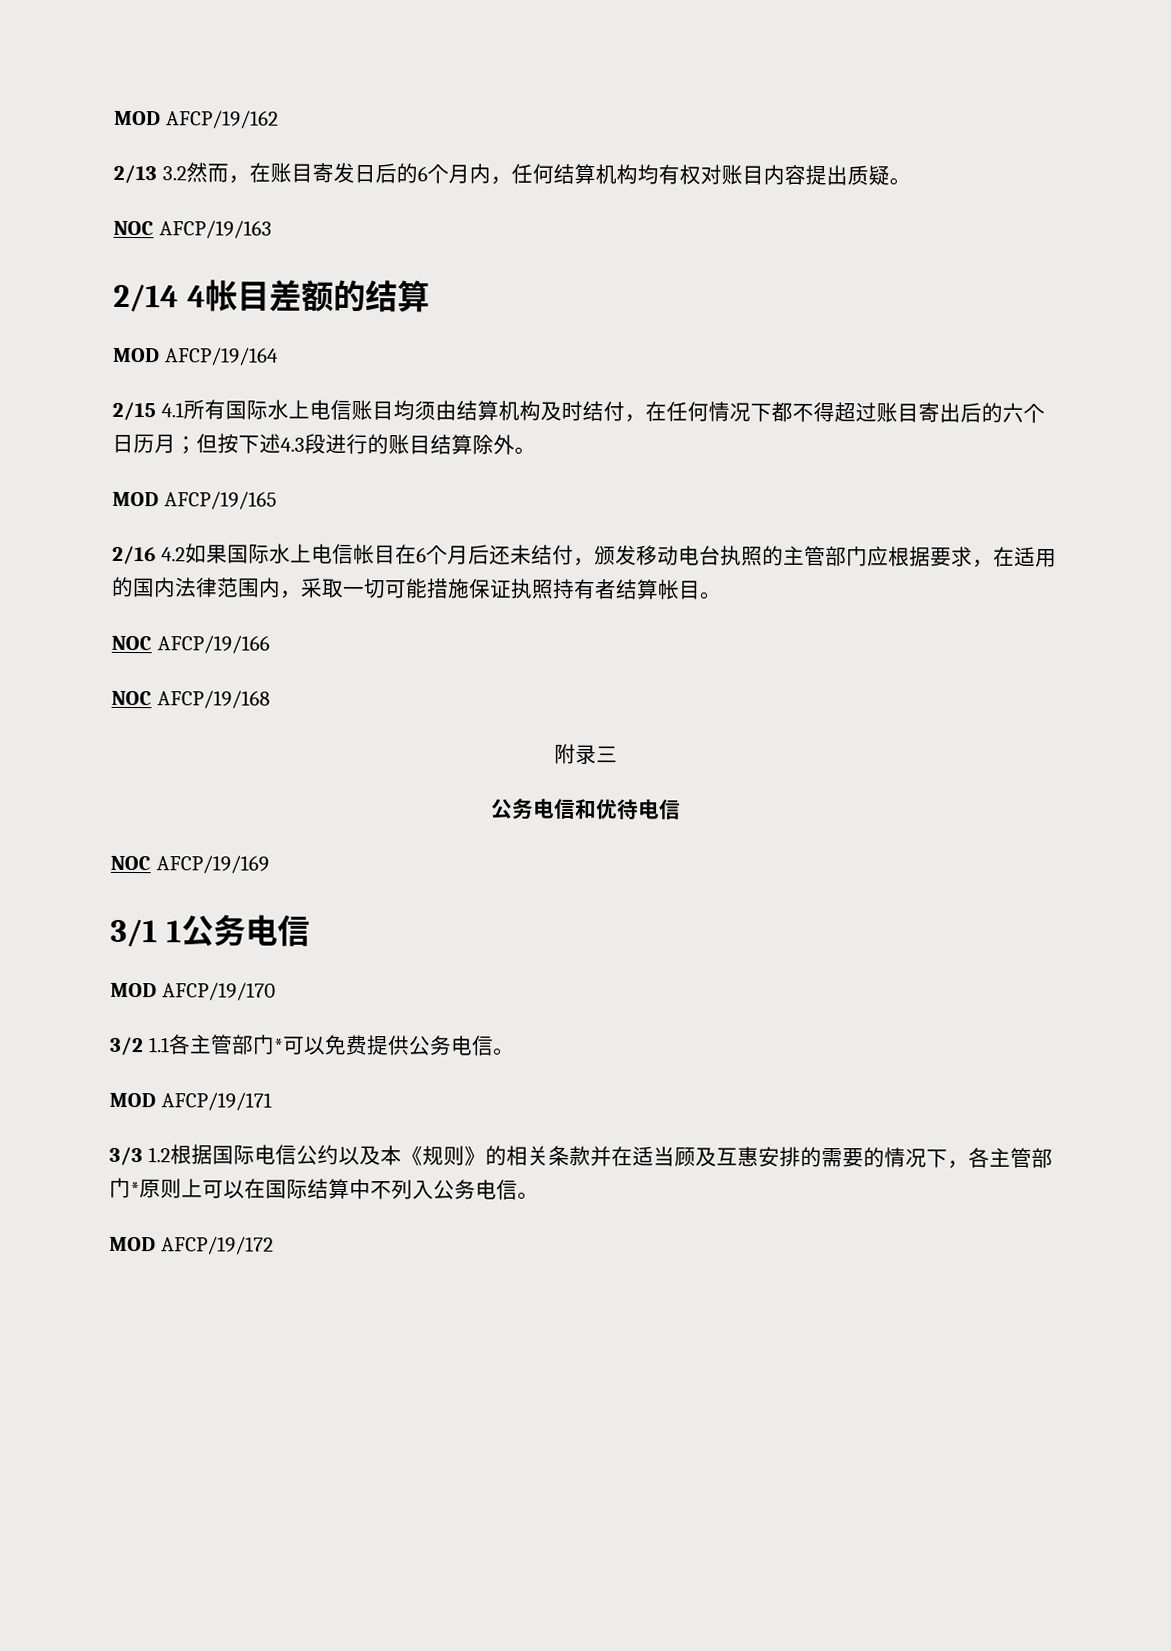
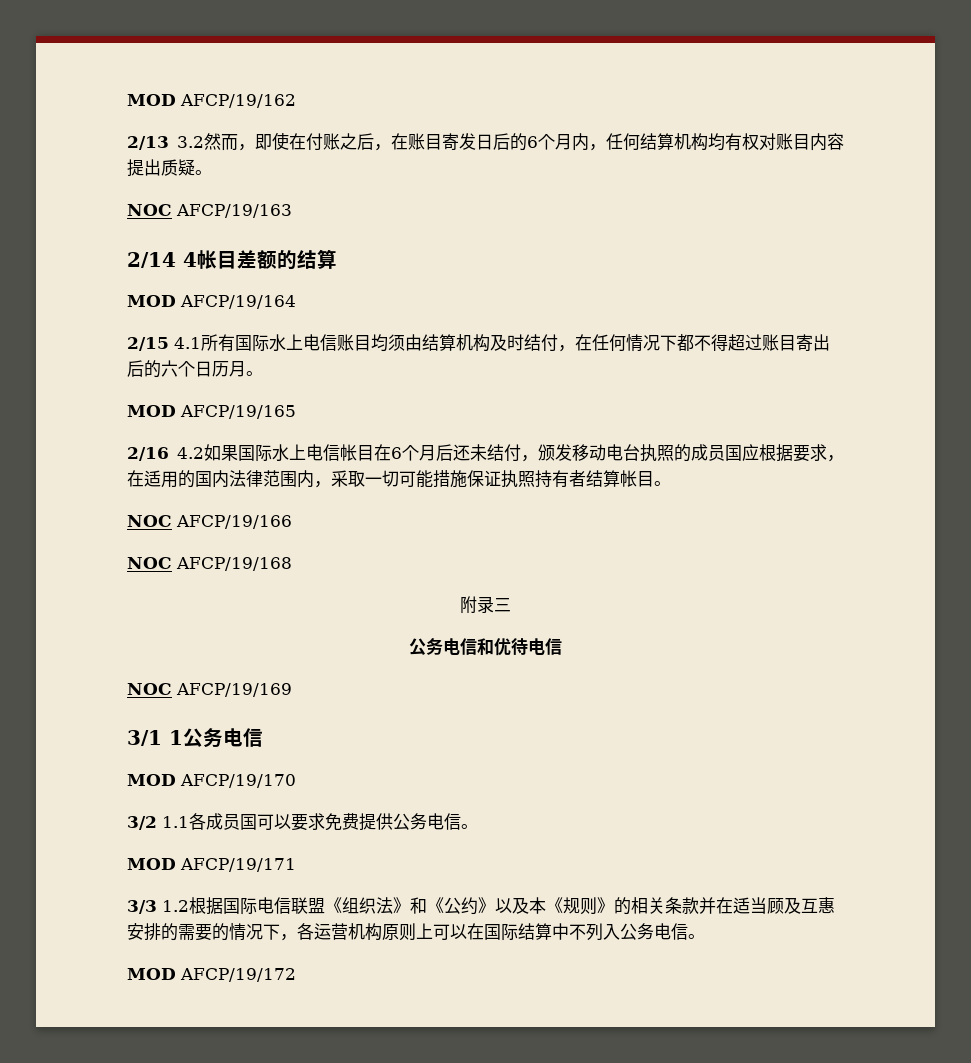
(250, 179) none -> [255,132,391,151] 即使在付账之后，
[175,433,515,455] ；但按下述4.3段进行的账目结算除外 -> (246, 369) none
[782,545,868,567] 主管部门 -> [691,444,742,461] 成员国
[189,1034,326,1055] 主管部门*可以 -> [206,813,325,831] 成员国可以要求
[295,1144,339,1165] 公约 -> [291,897,495,915] 联盟《组织法》和《公约》
[988,1147,1053,1169] [109,1177,140,1199] 主管部门* -> [314,923,382,941] 运营机构

